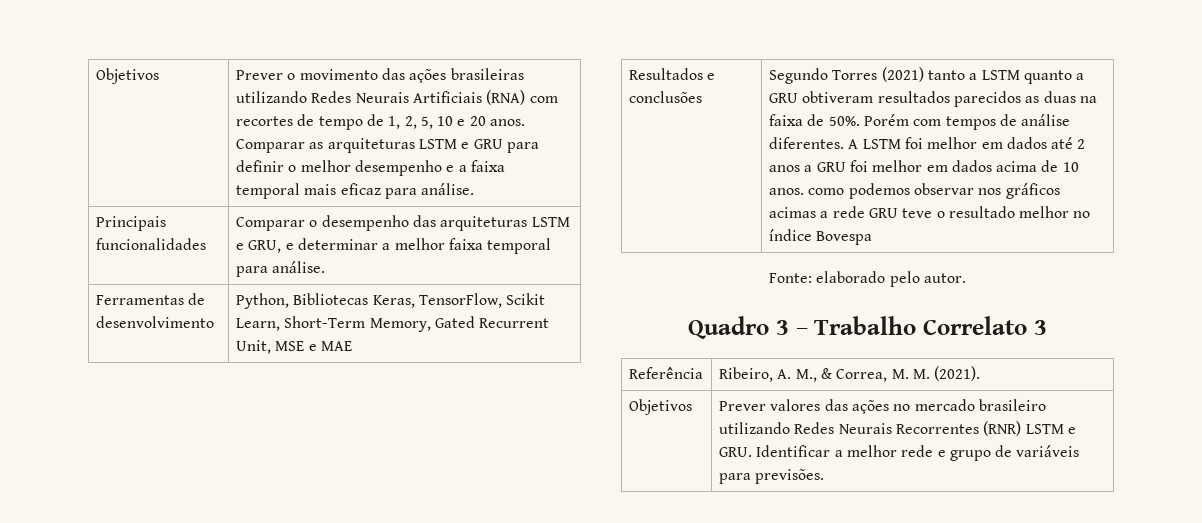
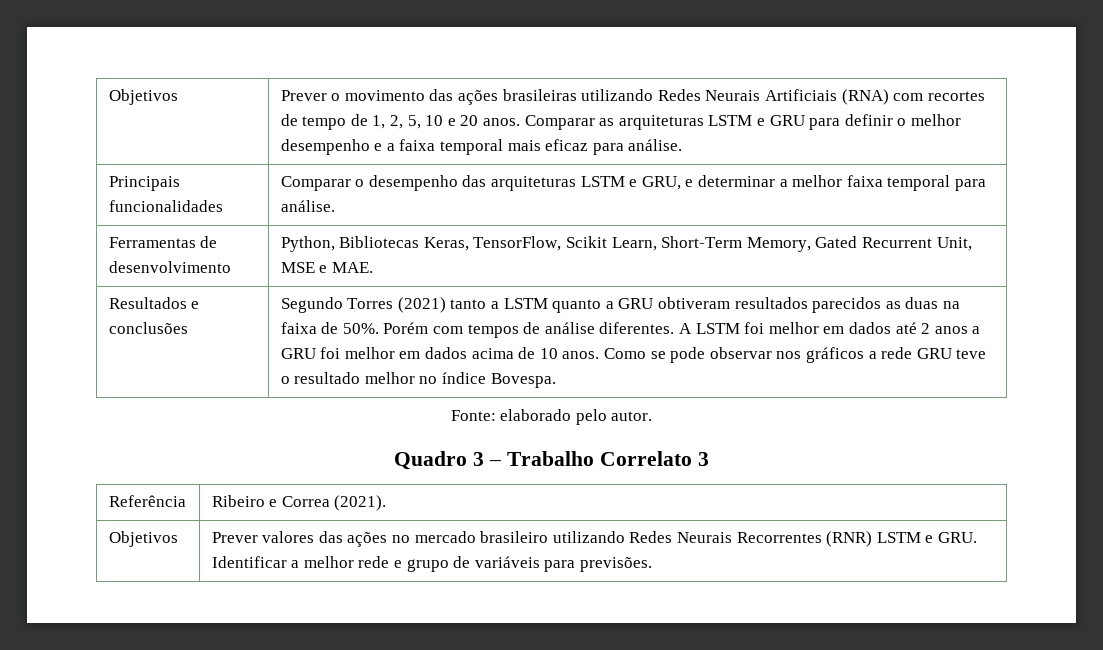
[320,341,352,351] MAE -> [331,262,373,273] MAE.
[808,183,910,199] como podemos -> [604,347,706,363] Como se pode
[768,207,816,218] acimas -> (864, 355) none
[816,231,873,245] Bovespa -> [490,373,556,388] Bovespa.
[718,367,930,382] Ribeiro, A. M., & Correa, M. M. -> [211,495,330,507] Ribeiro e Correa

